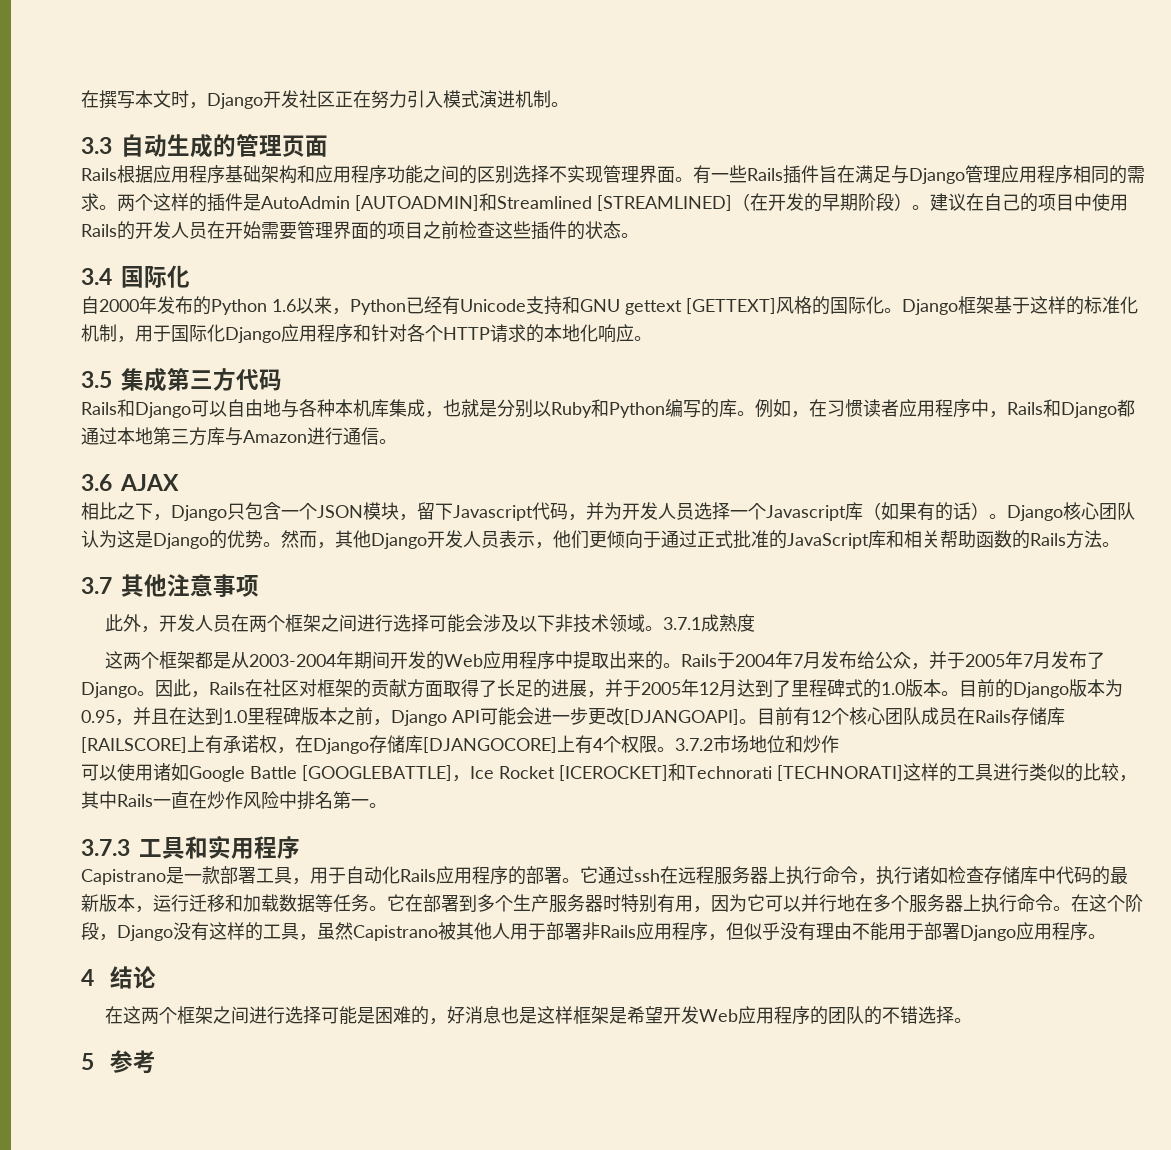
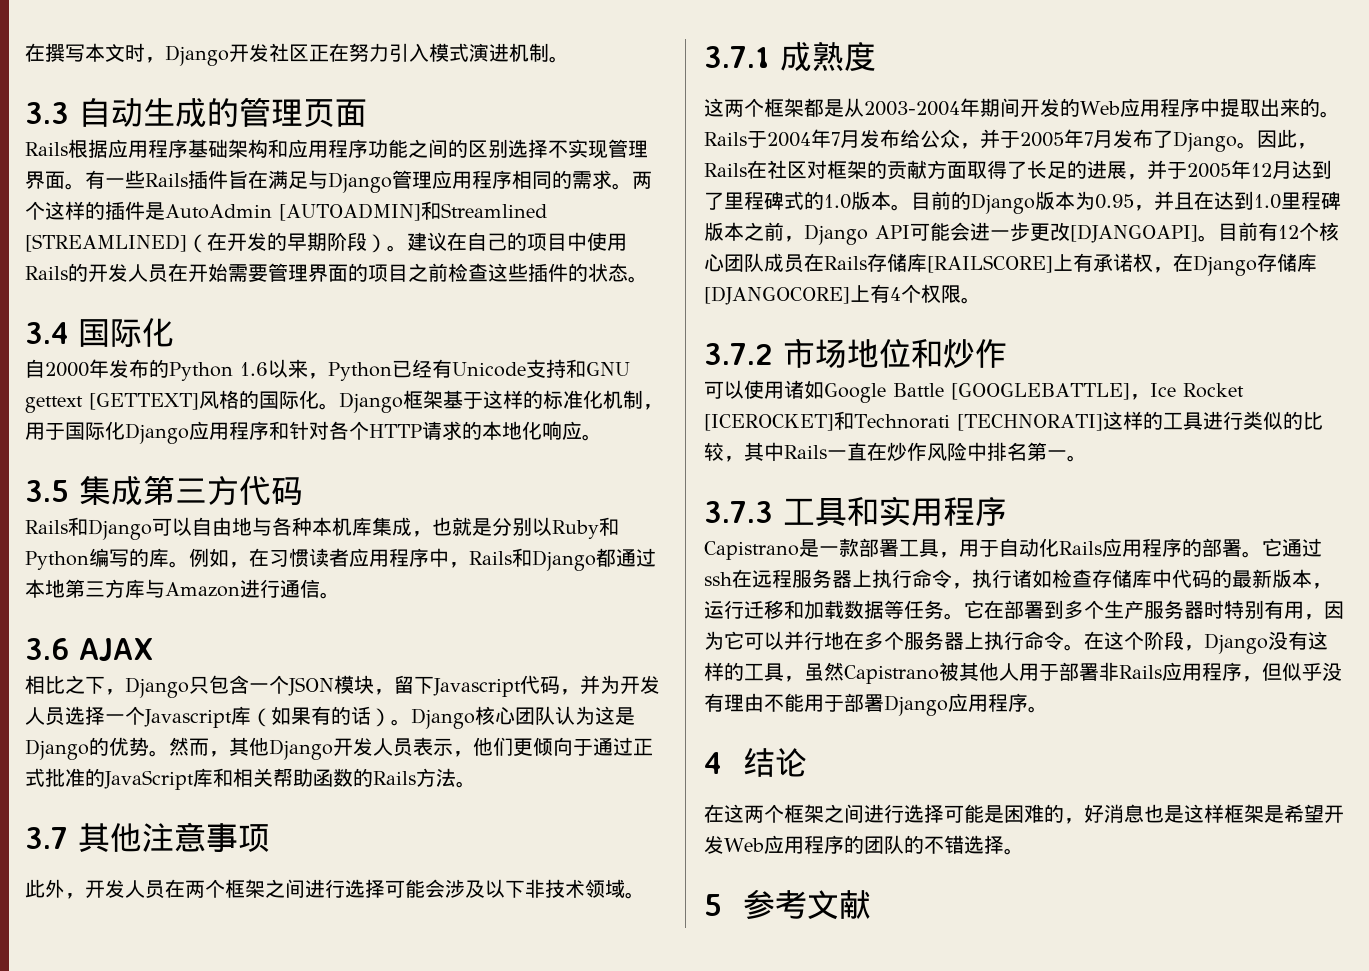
(664, 628) none -> (645, 895) //
(675, 749) none -> (981, 300) //
(156, 1062) none -> [807,890,872,920] 文献

